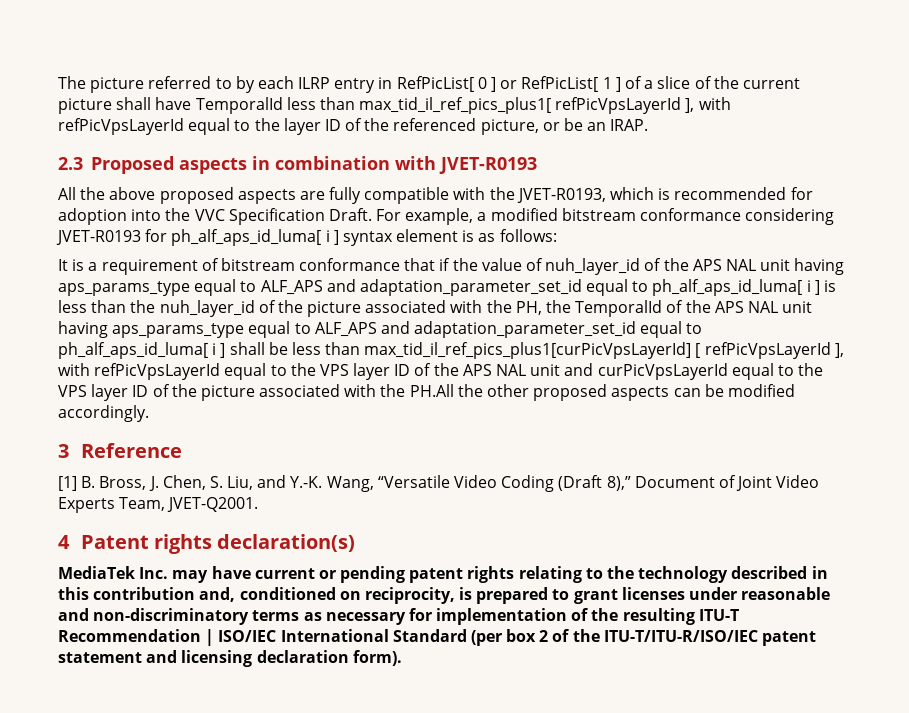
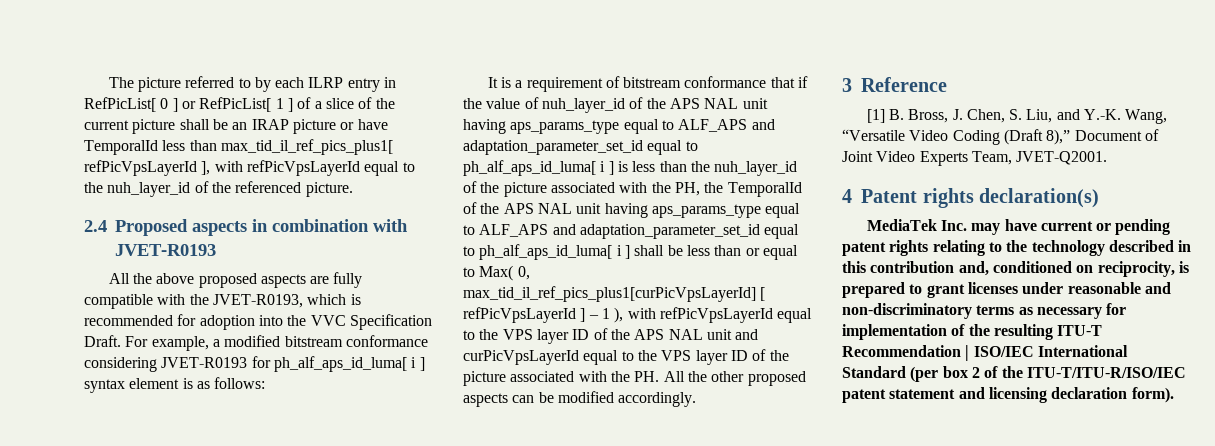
(152, 103) none -> [212,119,355,134] be an IRAP picture or
[283,118,341,135] layer ID -> [107,182,191,197] nuh_layer_id
[480,118,649,135] [58,157,83,170] picture, or be an IRAP. // 2.3 -> [305,182,353,197] [84,220,107,232] picture. // 2.4
[364,342,844,359] max_tid_il_ref_pics_plus1[curPicVpsLayerId] [ refPicVpsLayerId ], -> [745,245,798,260] [463,265,530,281] [463,286,766,302] [463,307,624,323] or equal to Max( 0, max_tid_il_ref_pics_plus1[curPicVpsLayerId] [ refPicVpsLayerId ] – 1 ),
[409,384,454,397] PH.All -> [634,371,685,382] PH. All

